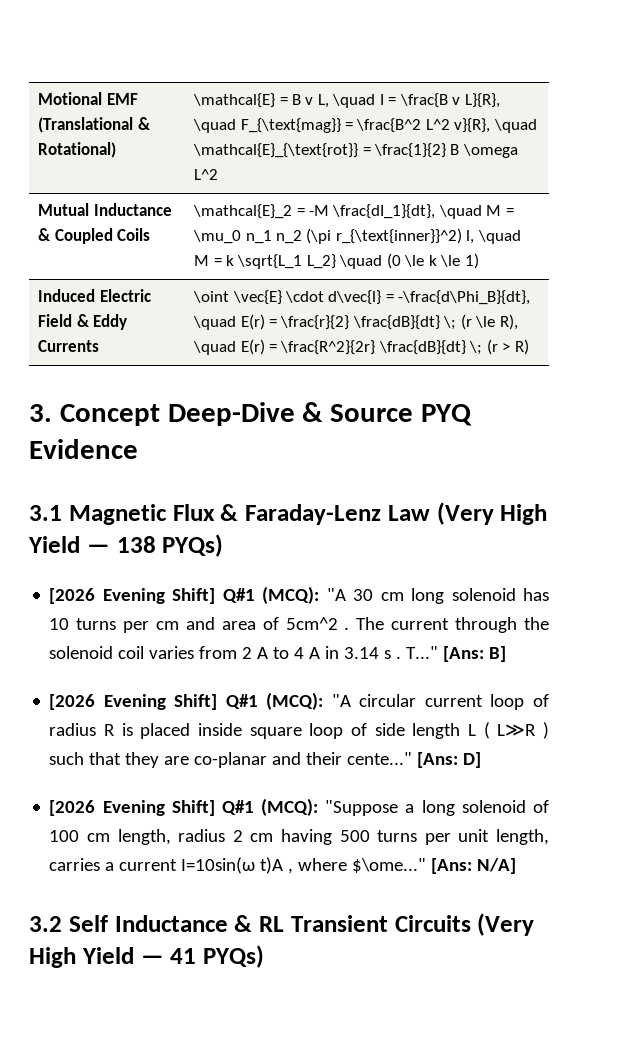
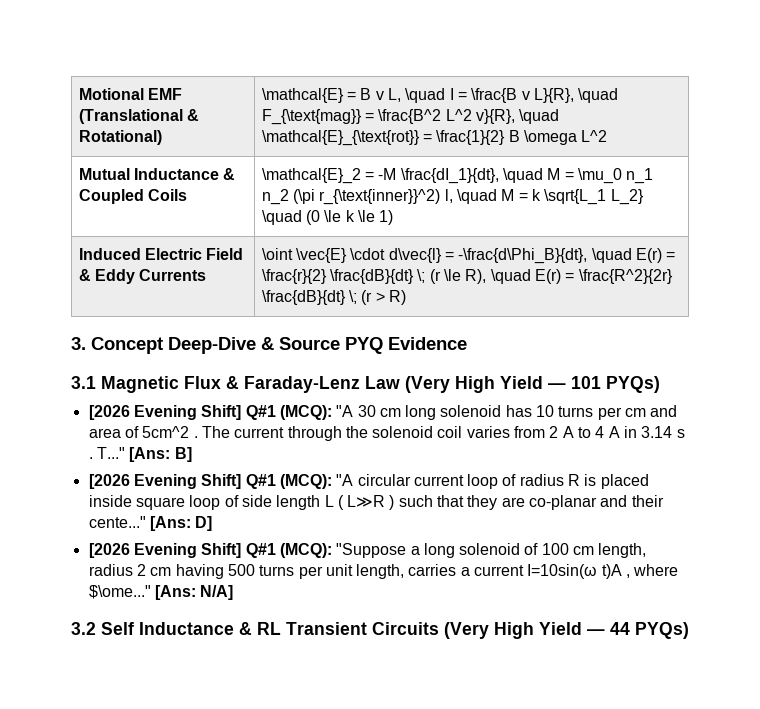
[116,536,156,553] 138 -> [571,376,601,389] 101
[170,948,197,964] 41 -> [610,622,630,635] 44

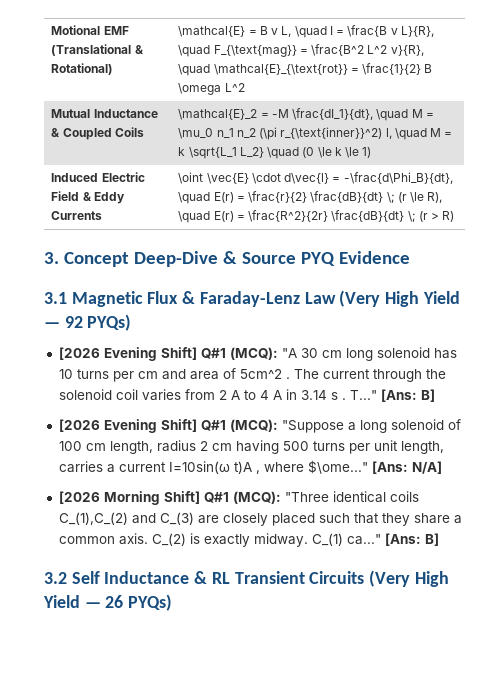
[571,376,601,389] 101 -> [64,316,83,328] 92
[88,474,649,489] [88,495,664,510] [88,516,213,531] // [2026 Evening Shift] Q#1 (MCQ): "A circular current loop of radius R is placed inside square loop of side length L ( L≫R ) such that they are co-planar and their cente..." [Ans: D] -> (435, 395) none
(234, 592) none -> [58,491,419,505] [58,512,462,526] [58,533,439,547] // [2026 Morning Shift] Q#1 (MCQ): "Three identical coils C_(1),C_(2) and C_(3) are closely placed such that they share a common axis. C_(2) is exactly midway. C_(1) ca..." [Ans: B]
[610,622,630,635] 44 -> [105,595,124,608] 26

